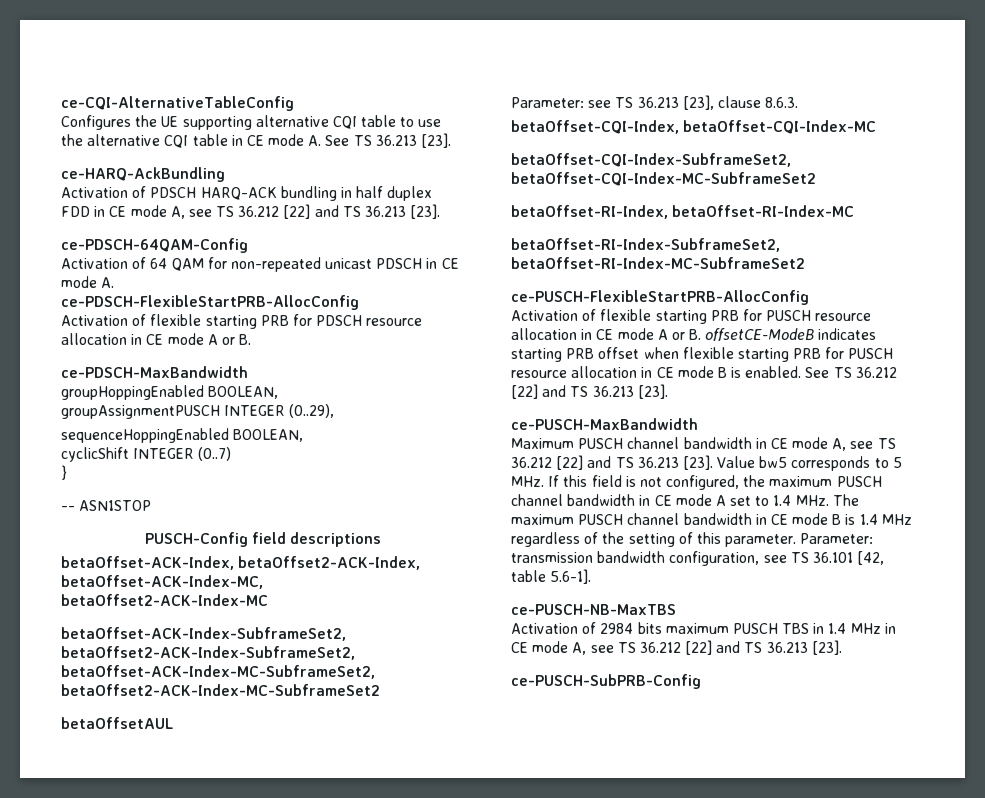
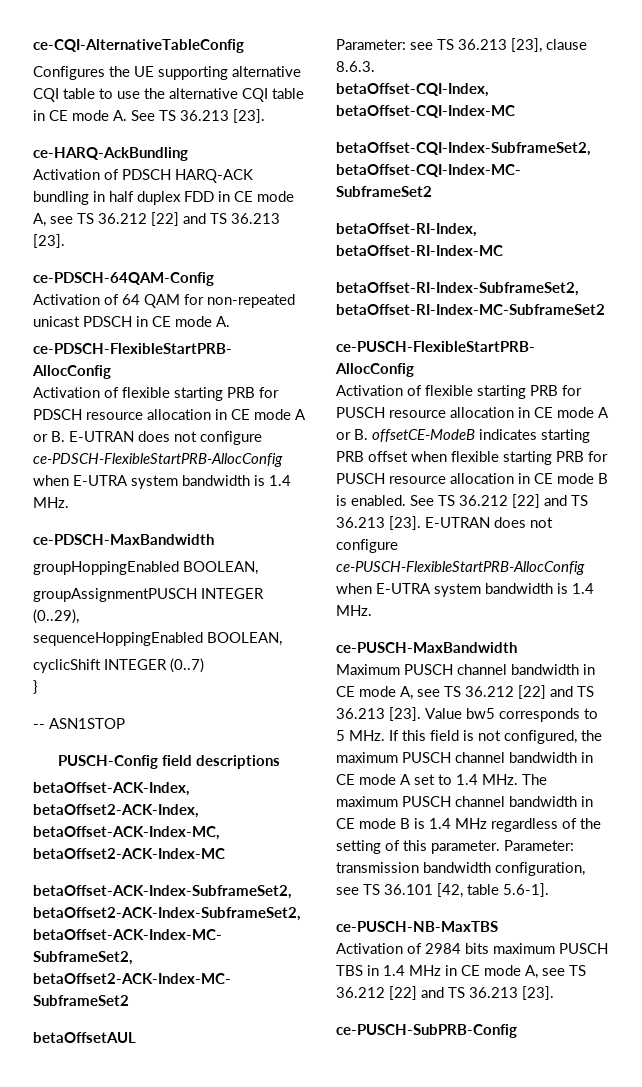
(252, 339) none -> [69,431,262,445] [33,453,283,467] [33,475,291,489] [33,497,69,508] E-UTRAN does not configure ce-PDSCH-FlexibleStartPRB-AllocConfig when E-UTRA system bandwidth is 1.4 MHz.
(668, 391) none -> [425,517,553,528] [336,539,398,553] [336,561,585,575] [336,583,594,597] [336,605,372,616] E-UTRAN does not configure ce-PUSCH-FlexibleStartPRB-AllocConfig when E-UTRA system bandwidth is 1.4 MHz.

